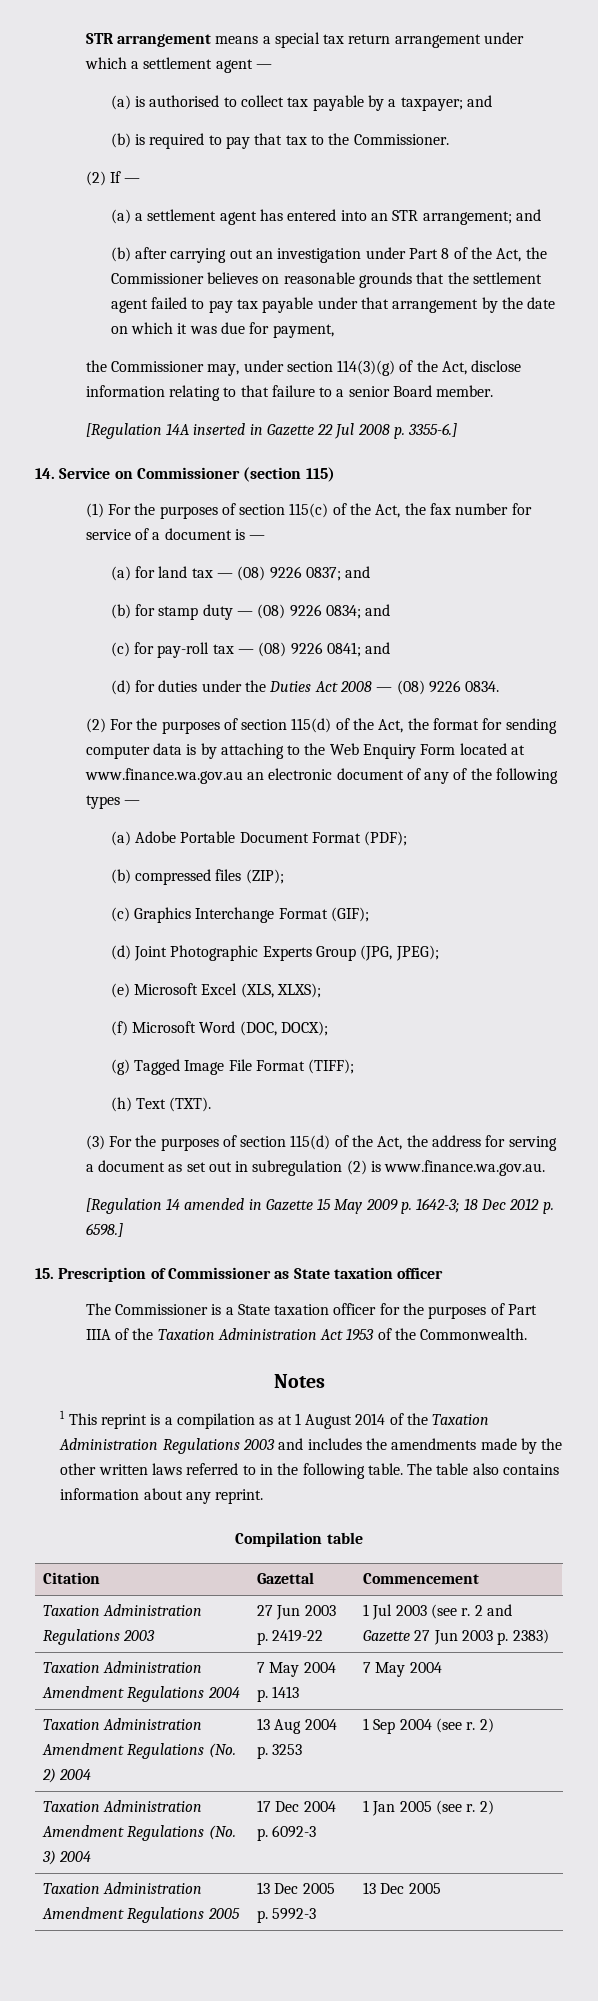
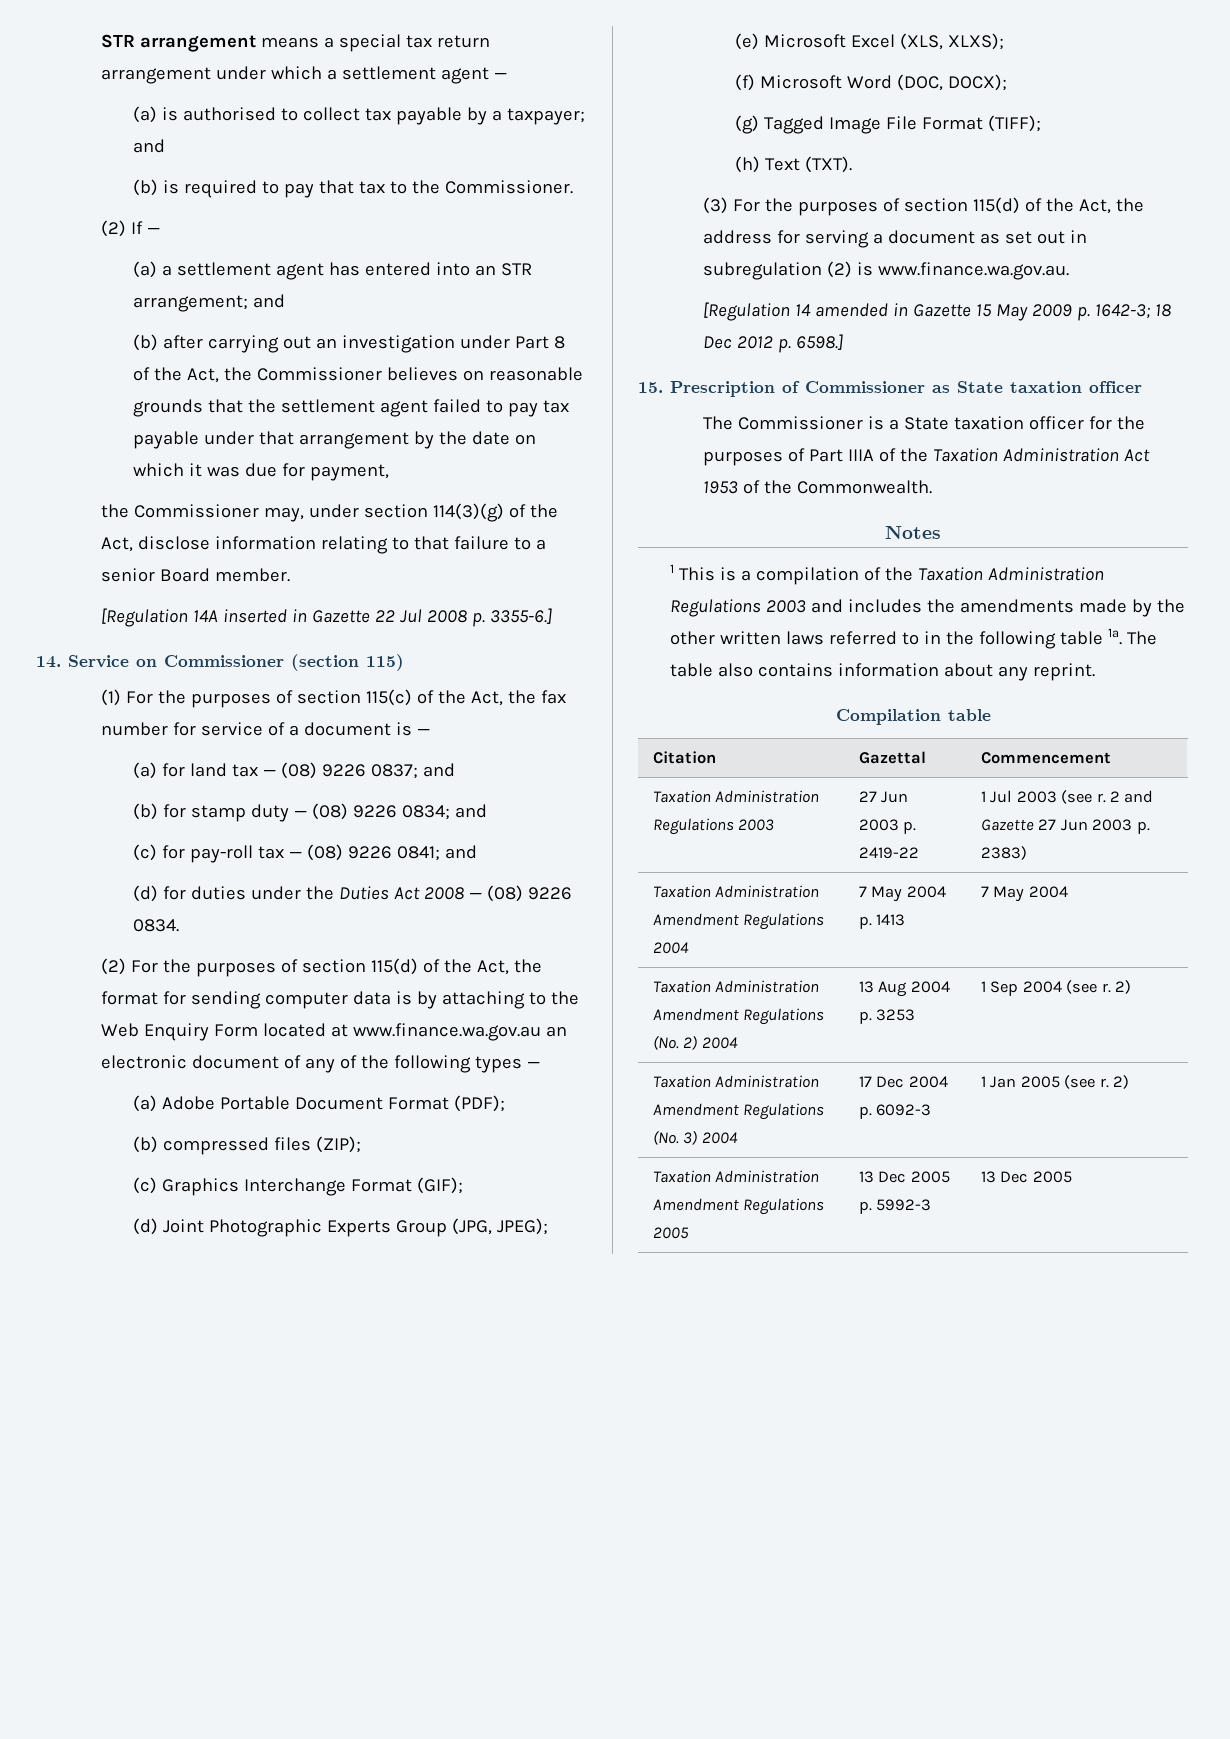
[100,1414,147,1429] reprint -> (716, 574) none
[259,1413,386,1429] as at 1 August 2014 -> (860, 576) none
[367,1463,403,1475] table. -> [1060,628,1123,645] table 1a.

